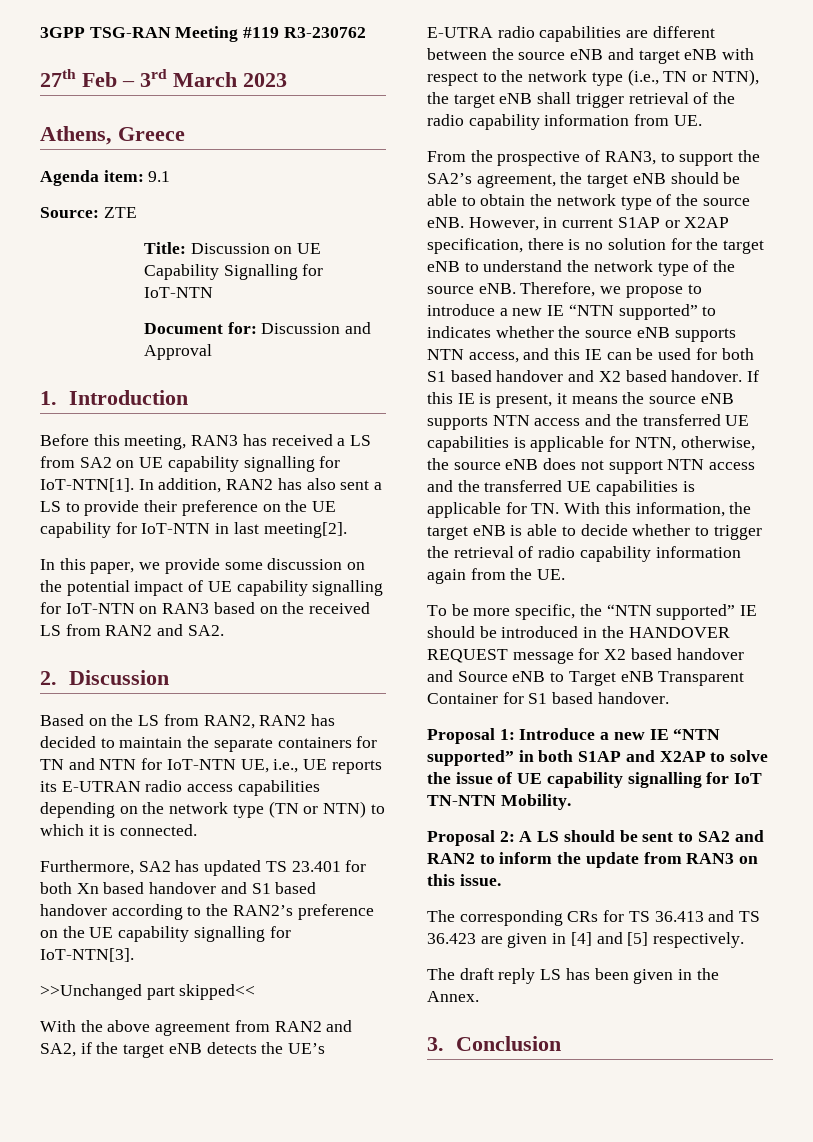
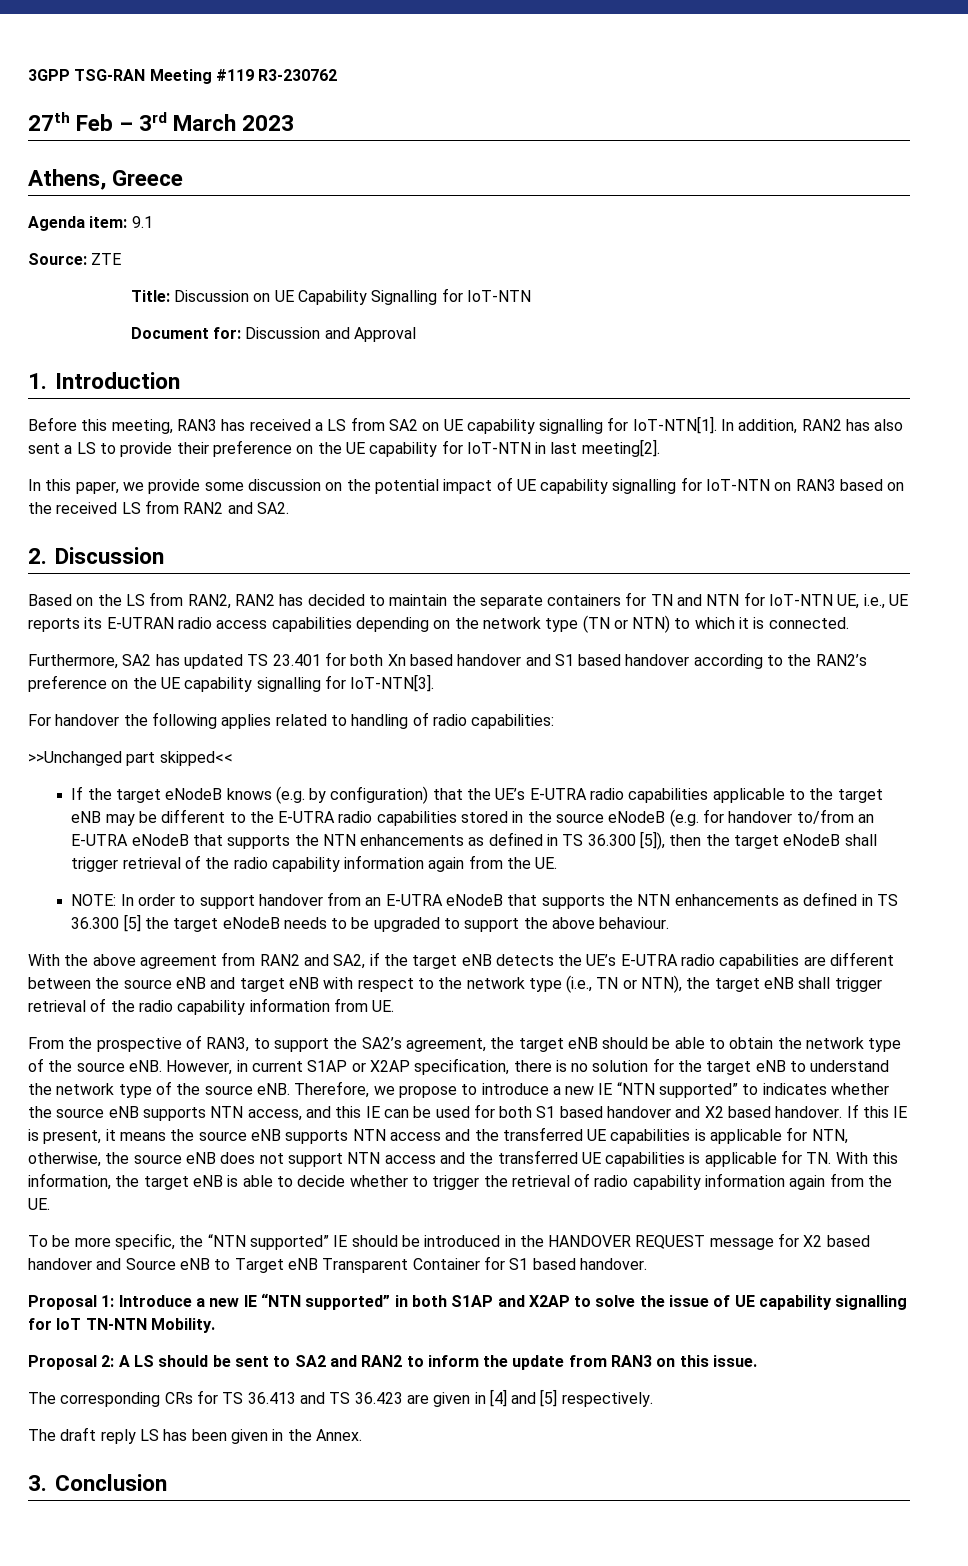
[40,984,256,1000] >>Unchanged part skipped<< -> [28,712,555,729] [28,751,233,766] [71,786,883,804] [71,809,875,827] [71,831,877,850] [71,855,558,872] [71,892,899,909] [71,914,670,932] For handover the following applies related to handling of radio capabilities: // >>Unchanged part skipped<< // If the target eNodeB knows (e.g. by configuration) that the UE’s E-UTRA radio capabilities applicable to the target eNB may be different to the E-UTRA radio capabilities stored in the source eNodeB (e.g. for handover to/from an E-UTRA eNodeB that supports the NTN enhancements as defined in TS 36.300 [5]), then the target eNodeB shall trigger retrieval of the radio capability information again from the UE. // NOTE: In order to support handover from an E-UTRA eNodeB that supports the NTN enhancements as defined in TS 36.300 [5] the target eNodeB needs to be upgraded to support the above behaviour.

